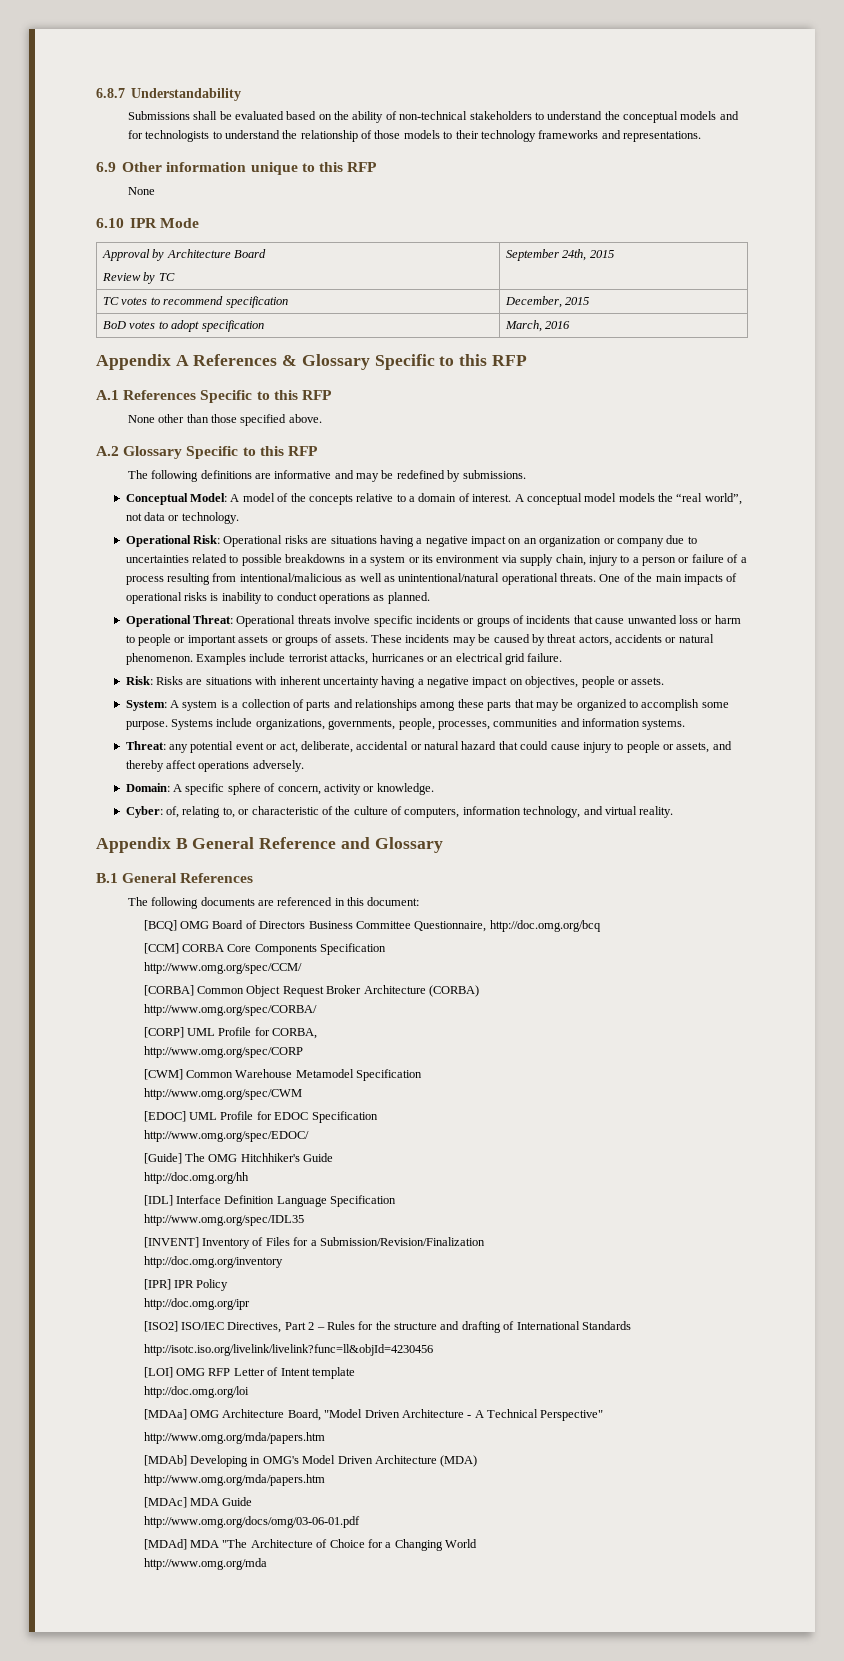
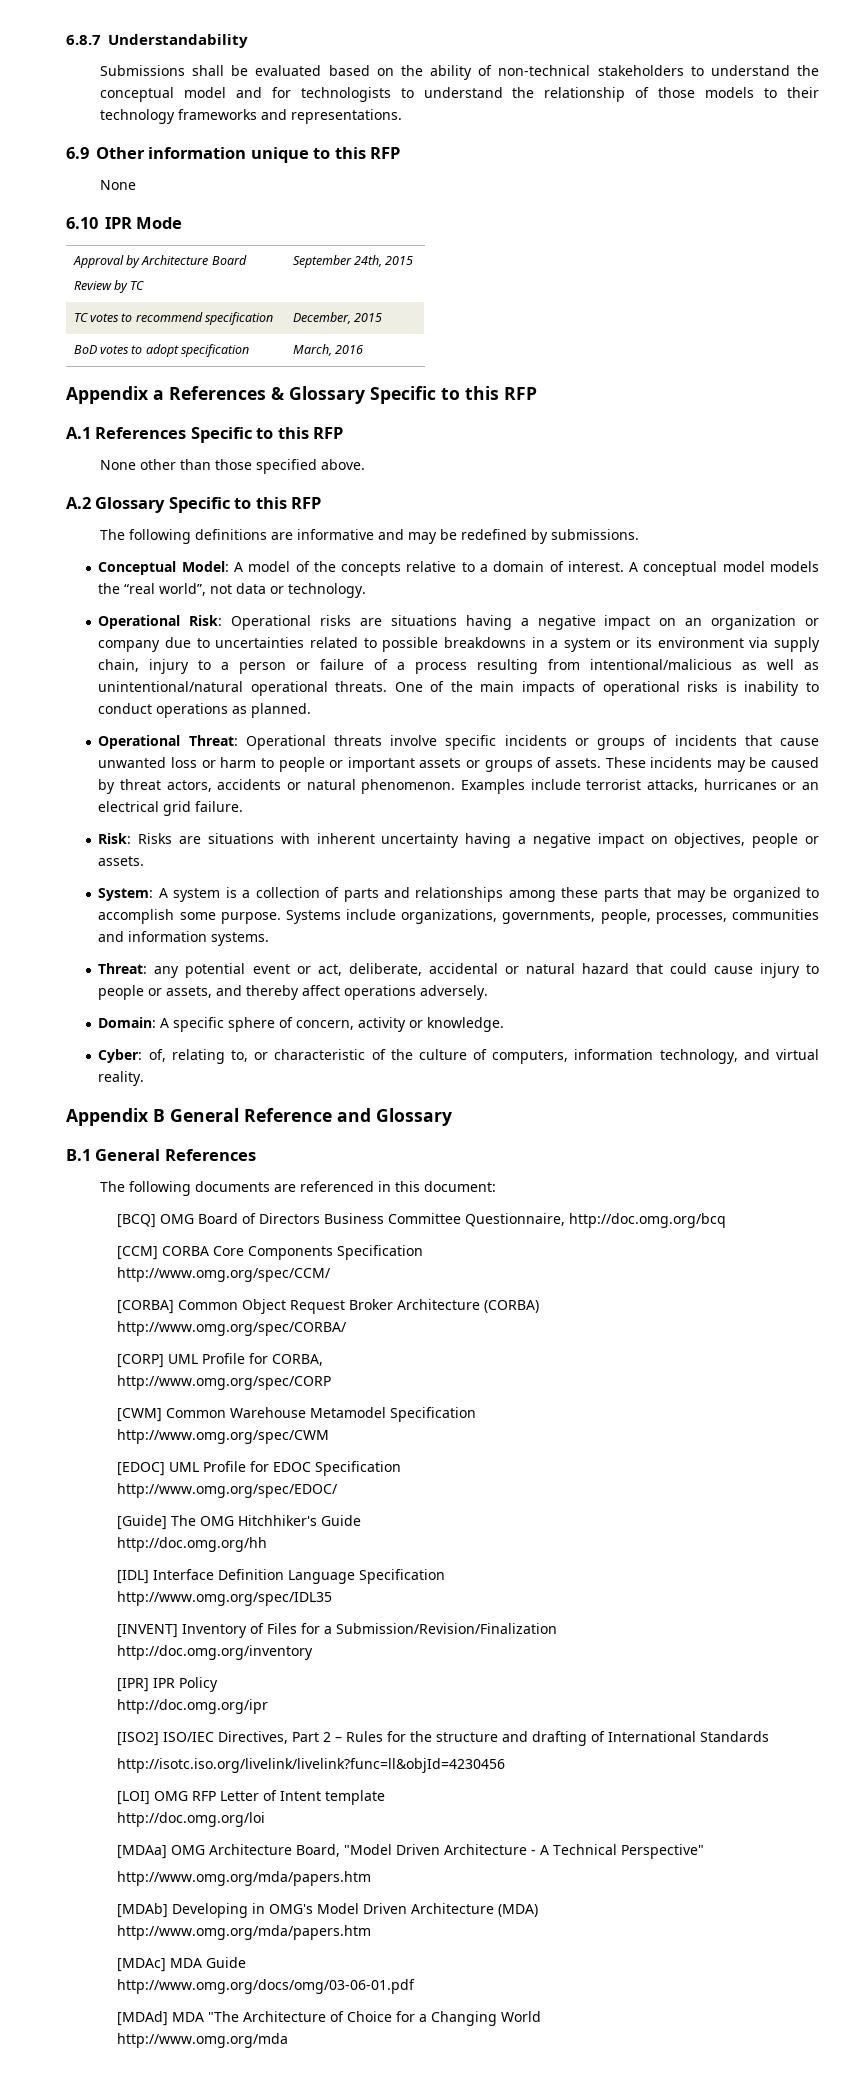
[680,111,717,120] models -> [183,87,226,98] model
[175,355,189,366] A -> [153,390,164,400] a

